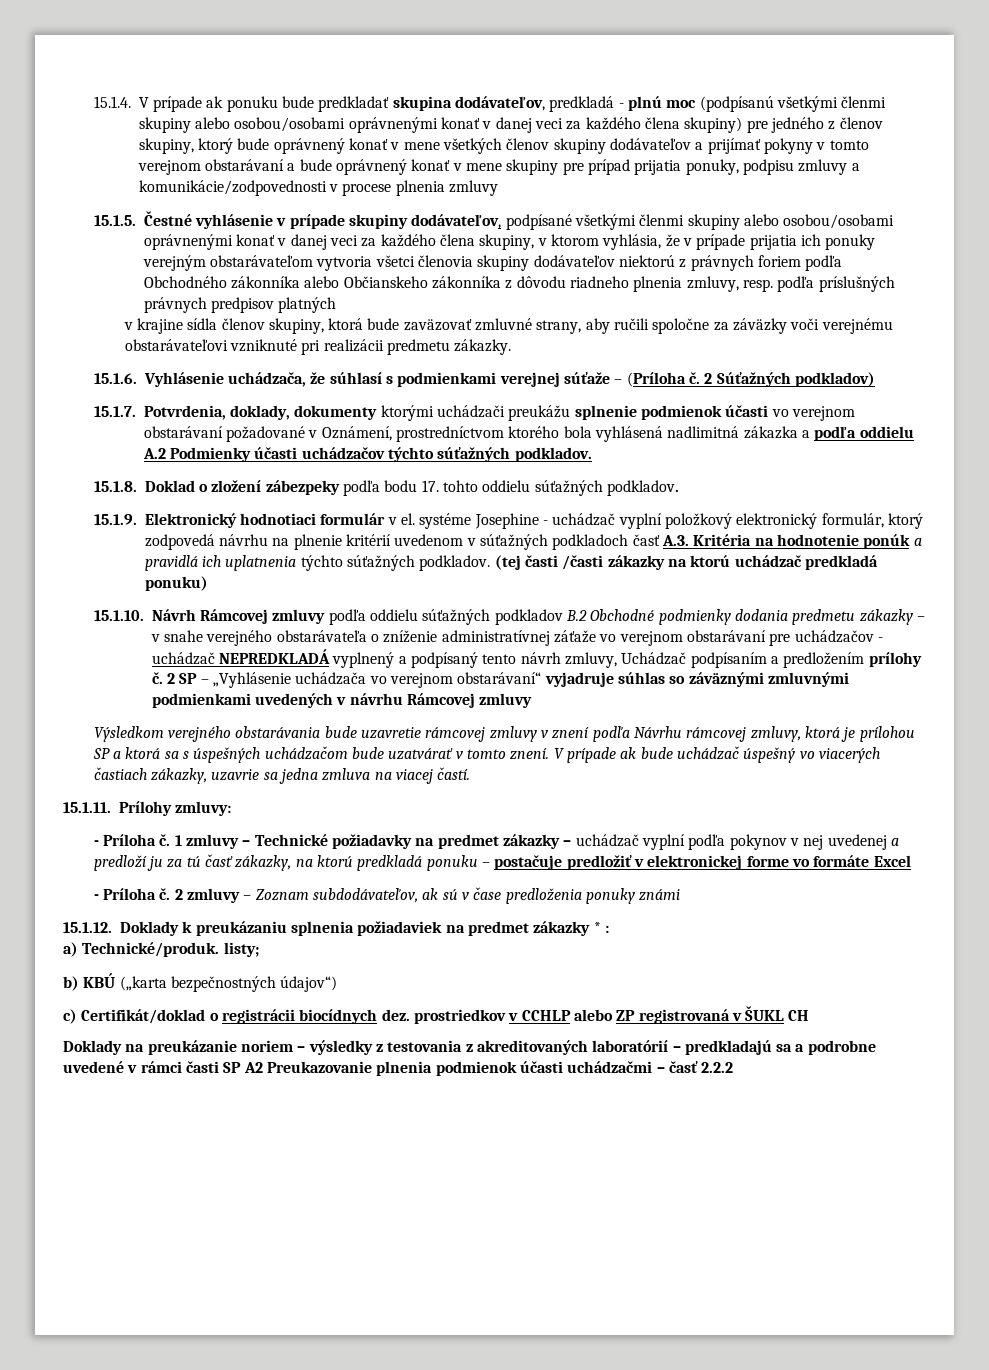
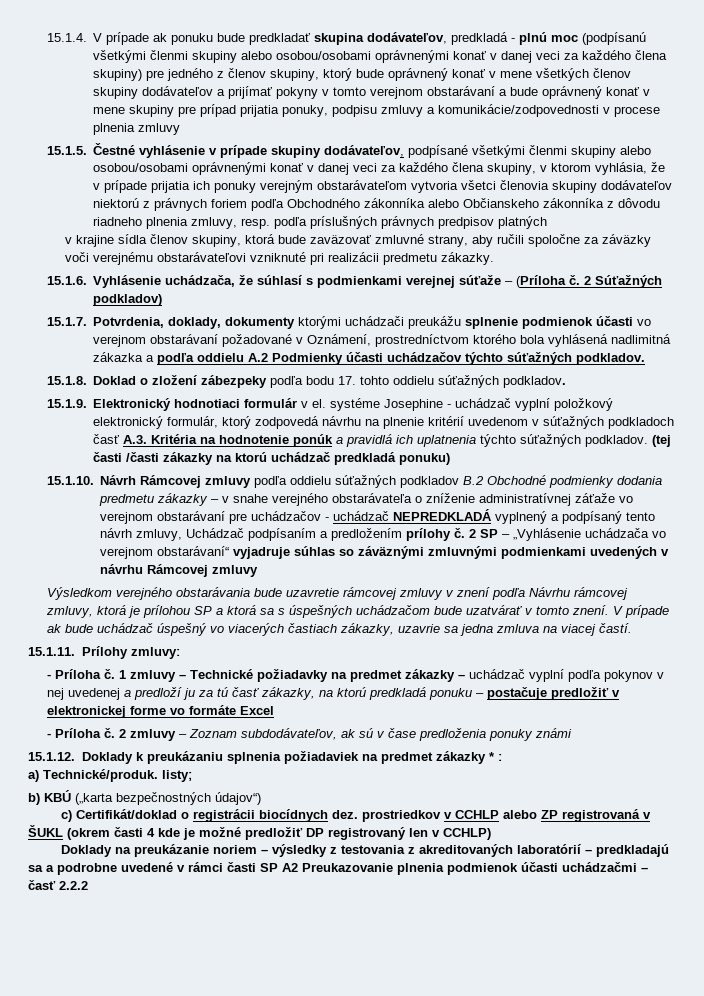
[788,1010,810,1021] CH -> [67,827,491,840] (okrem časti 4 kde je možné predložiť DP registrovaný len v CCHLP)

